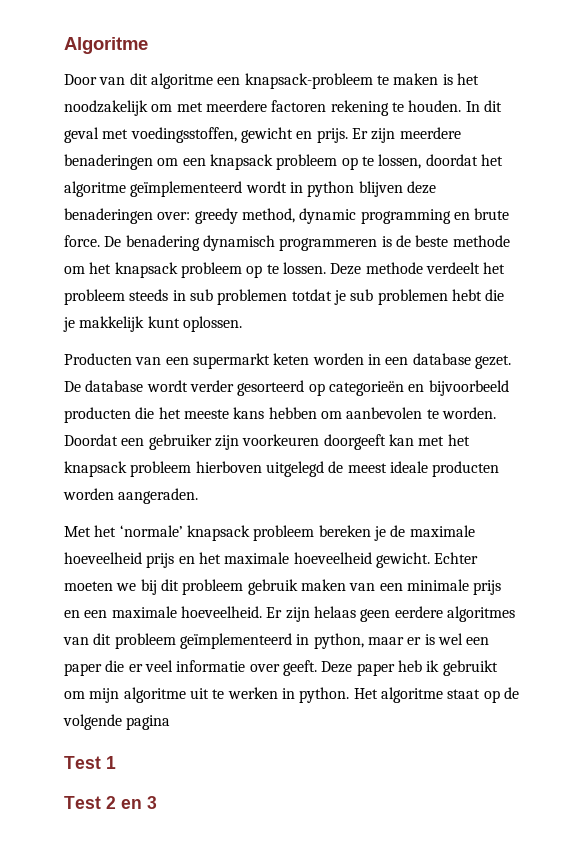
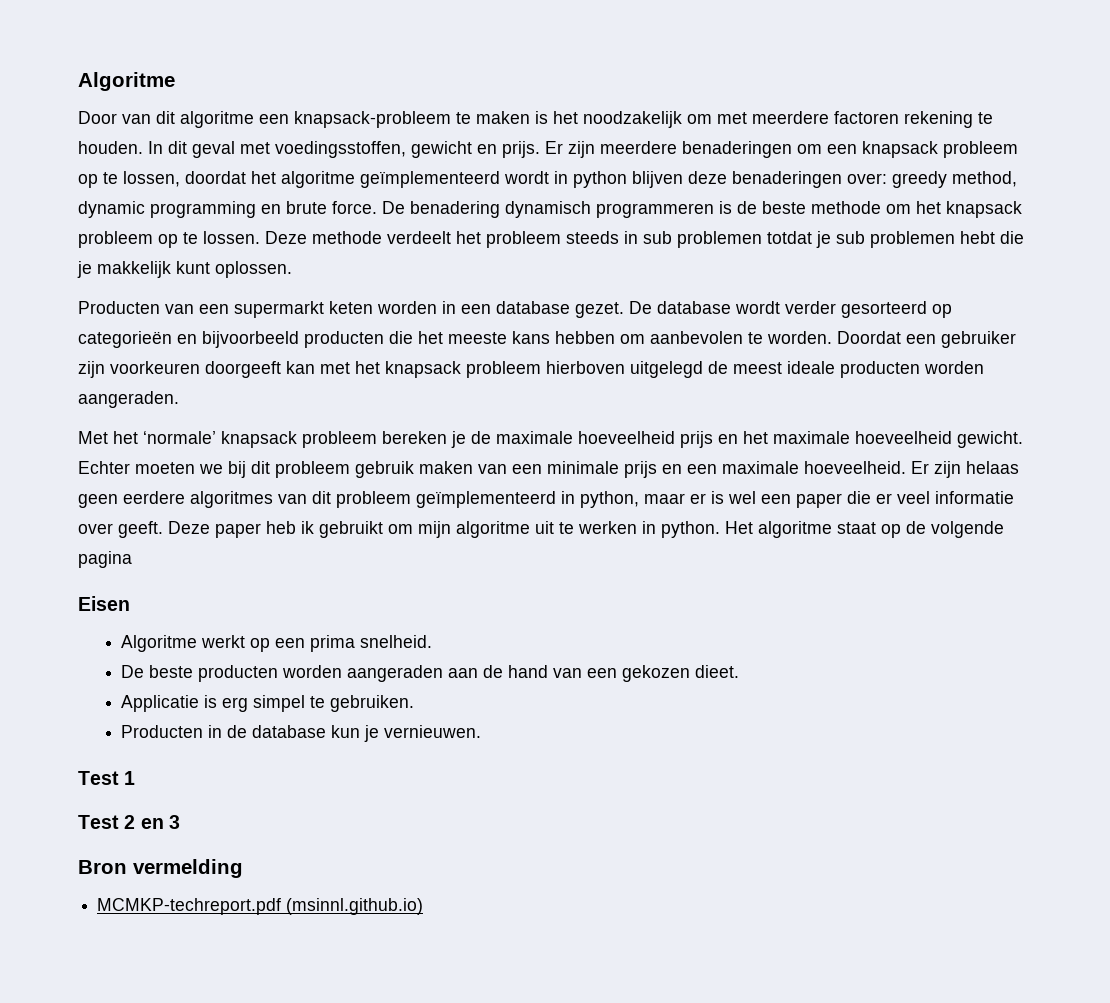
(171, 722) none -> [78,596,130,611] [121,635,433,652] [121,665,740,682] [121,695,415,712] [121,725,482,742] // Eisen // Algoritme werkt op een prima snelheid. // De beste producten worden aangeraden aan de hand van een gekozen dieet. // Applicatie is erg simpel te gebruiken. // Producten in de database kun je vernieuwen.
(157, 802) none -> [78,859,243,878] [97,898,424,915] // Bron vermelding // MCMKP-techreport.pdf (msinnl.github.io)

